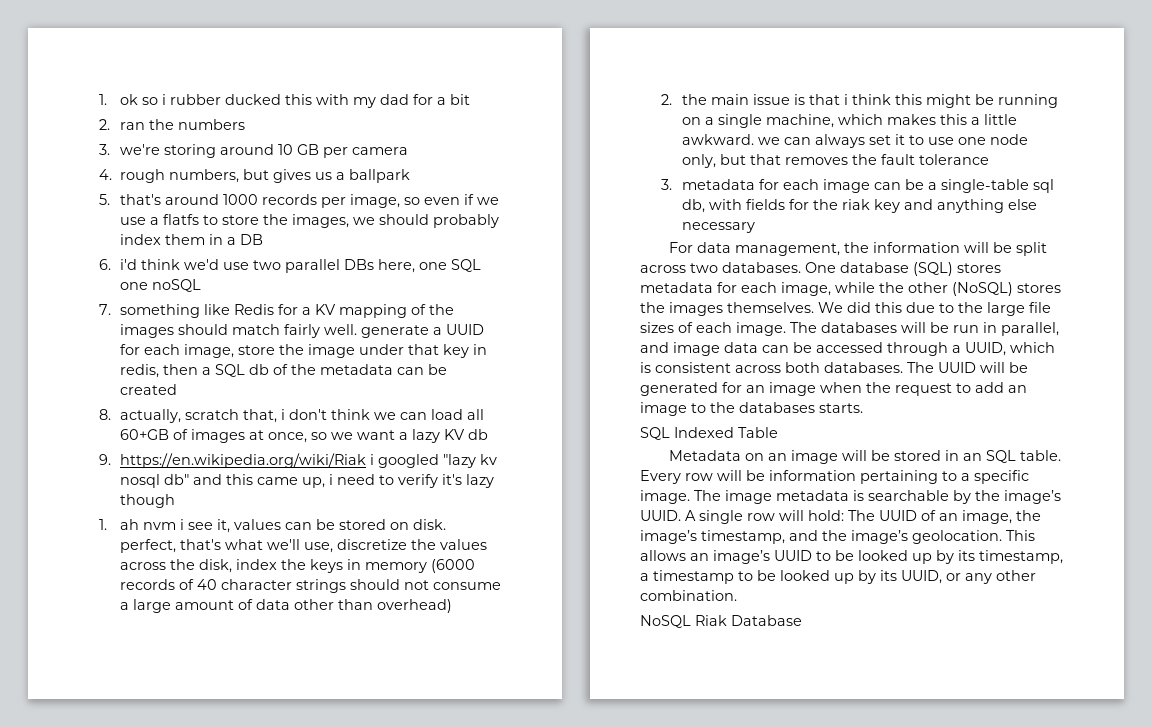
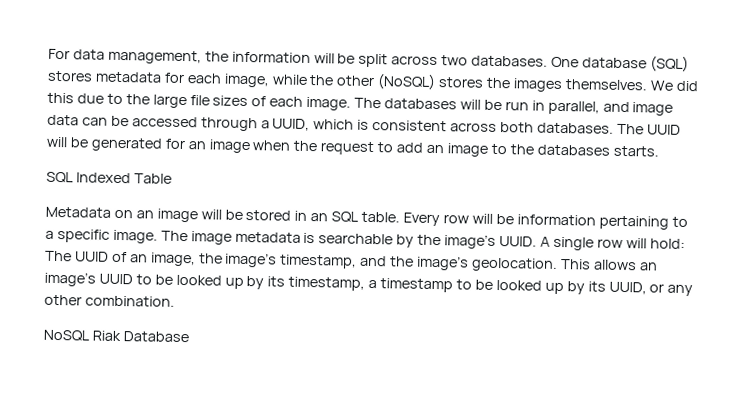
[98,94,470,108] [98,119,245,130] [98,144,408,158] [98,169,410,183] [98,194,499,208] [119,214,499,228] [119,234,263,245] [98,259,481,273] [119,279,201,292] [98,304,454,318] [119,324,484,338] [119,344,487,358] [119,364,447,378] [119,384,177,395] [98,409,484,423] [119,429,488,443] [98,453,497,468] [119,474,494,488] [119,494,175,508] [98,519,446,533] [119,539,487,553] [119,559,475,573] [119,579,501,593] [119,599,452,613] [660,94,1058,108] [681,114,1017,128] [681,134,1028,148] [681,154,989,168] [660,179,1054,193] [681,199,1037,213] [681,222,755,233] 1. ok so i rubber ducked this with my dad for a bit // 2. ran the numbers // 3. we're storing around 10 GB per camera // 4. rough numbers, but gives us a ballpark // 5. that's around 1000 records per image, so even if we use a flatfs to store the images, we should probably index them in a DB // 6. i'd think we'd use two parallel DBs here, one SQL one noSQL // 7. something like Redis for a KV mapping of the images should match fairly well. generate a UUID for each image, store the image under that key in redis, then a SQL db of the metadata can be created // 8. actually, scratch that, i don't think we can load all 60+GB of images at once, so we want a lazy KV db // 9. https://en.wikipedia.org/wiki/Riak i googled "lazy kv nosql db" and this came up, i need to verify it's lazy though // 1. ah nvm i see it, values can be stored on disk. perfect, that's what we'll use, discretize the values across the disk, index the keys in memory (6000 records of 40 character strings should not consume a large amount of data other than overhead) // 2. the main issue is that i think this might be running on a single machine, which makes this a little awkward. we can always set it to use one node only, but that removes the fault tolerance // 3. metadata for each image can be a single-table sql db, with fields for the riak key and anything else necessary // -> (48, 54) none

